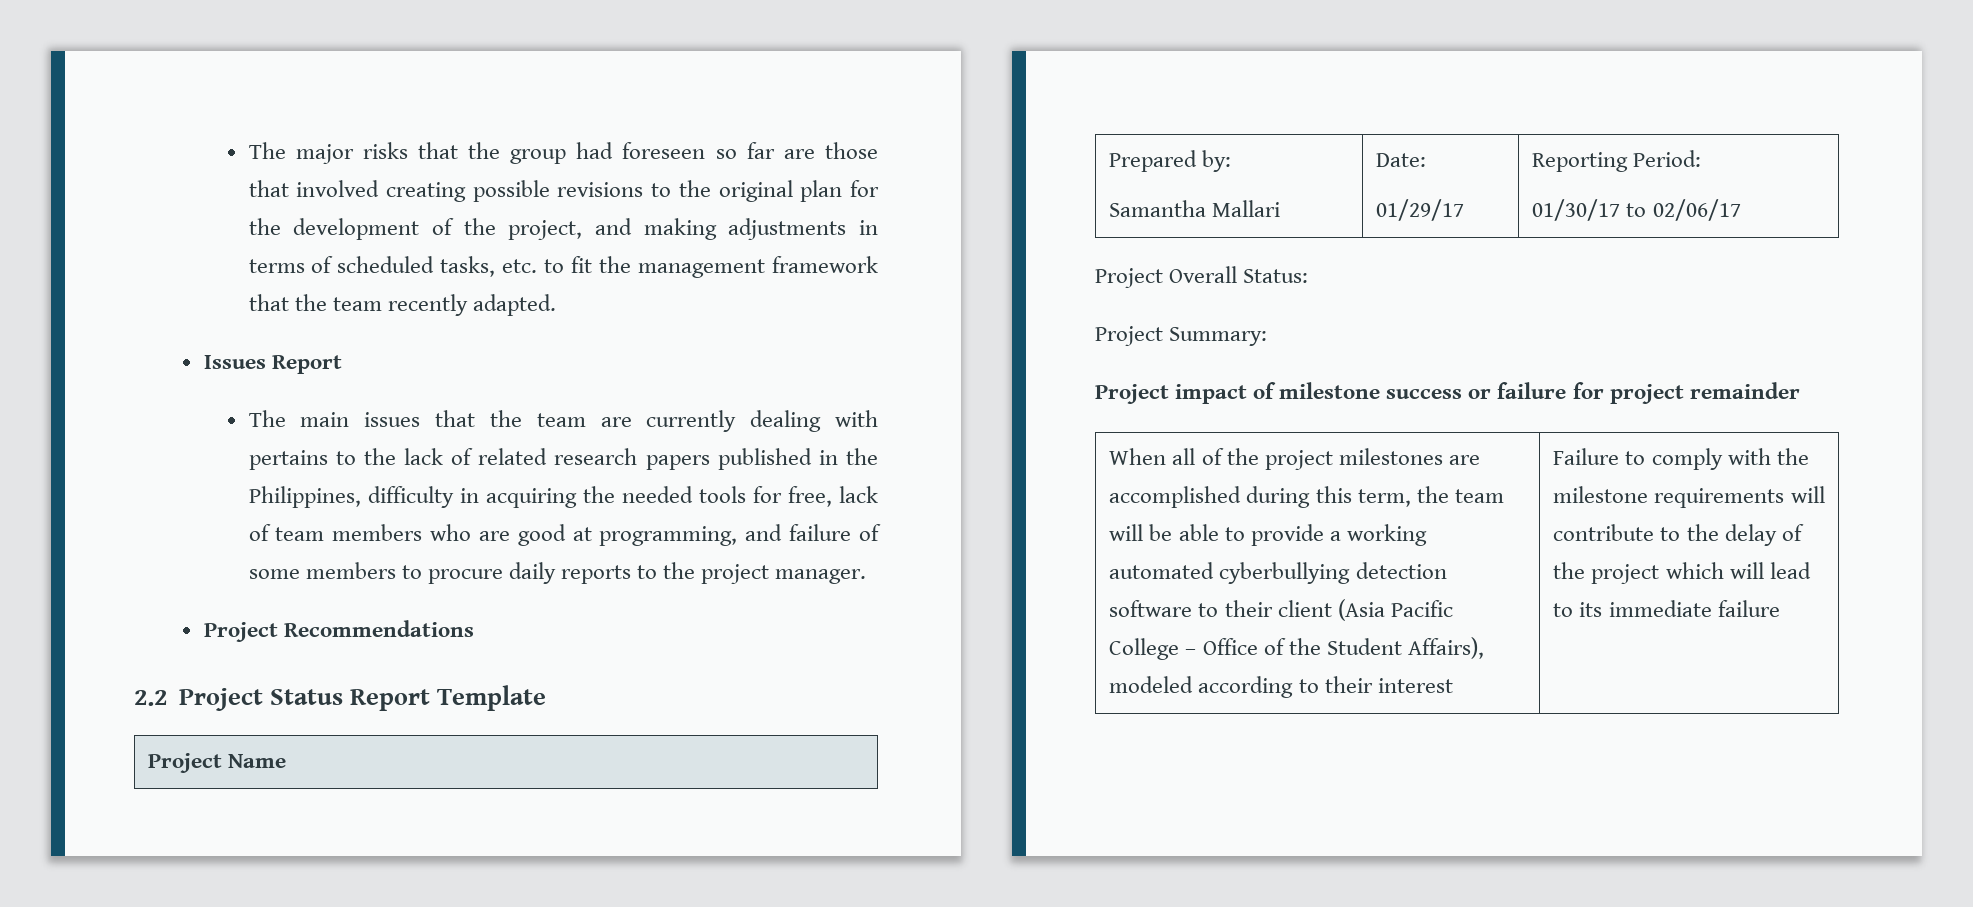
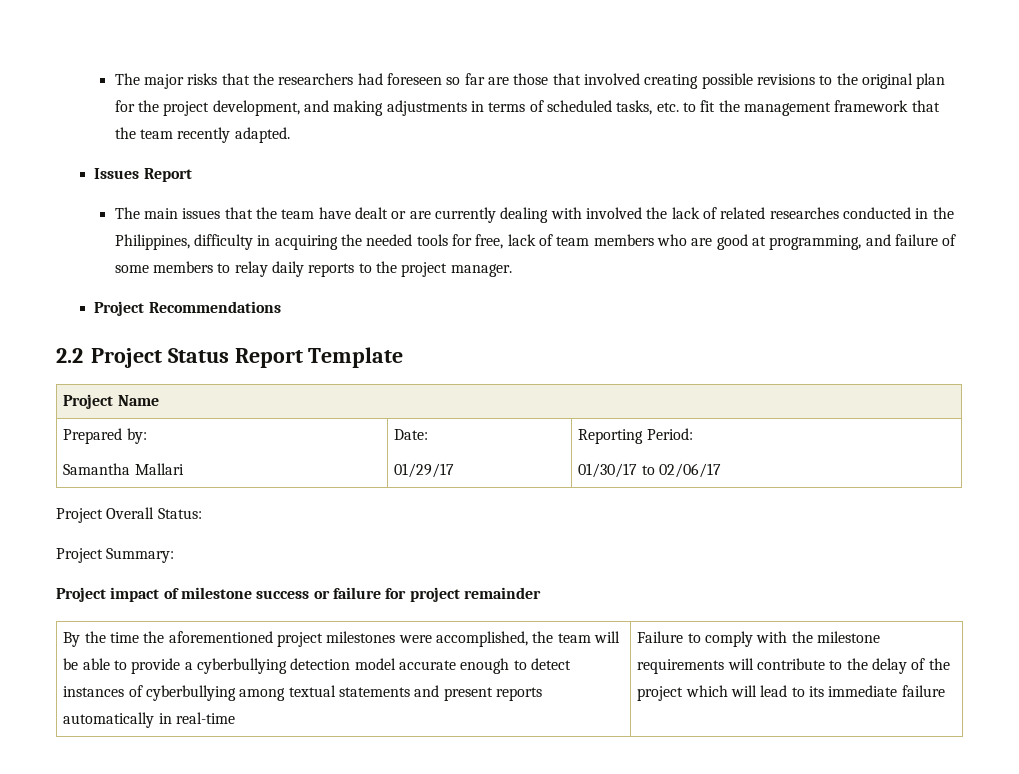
[510,149,567,164] group -> [278,73,354,85] researchers
[293,218,583,240] development of the project, -> [163,100,300,116] project development,
(586, 420) none -> [318,207,407,219] have dealt or
[248,450,356,470] pertains to -> [586,207,643,219] involved
[554,448,812,470] research papers published -> [769,207,911,219] researches conducted
[427,569,503,584] procure -> [234,261,268,277] relay
[1109,448,1480,470] [1109,486,1411,508] When all of the project milestones are accomplished during this term, -> [63,631,528,647] By the time the aforementioned project milestones were accomplished,
[1346,524,1427,546] [1109,562,1447,584] [1109,599,1453,621] [1109,637,1484,660] [1109,676,1453,698] working automated cyberbullying detection software to their client (Asia Pacific College – Office of the Student Affairs), modeled according to their interest -> [197,658,571,674] [63,685,542,701] [63,712,236,728] cyberbullying detection model accurate enough to detect instances of cyberbullying among textual statements and present reports automatically in real-time

